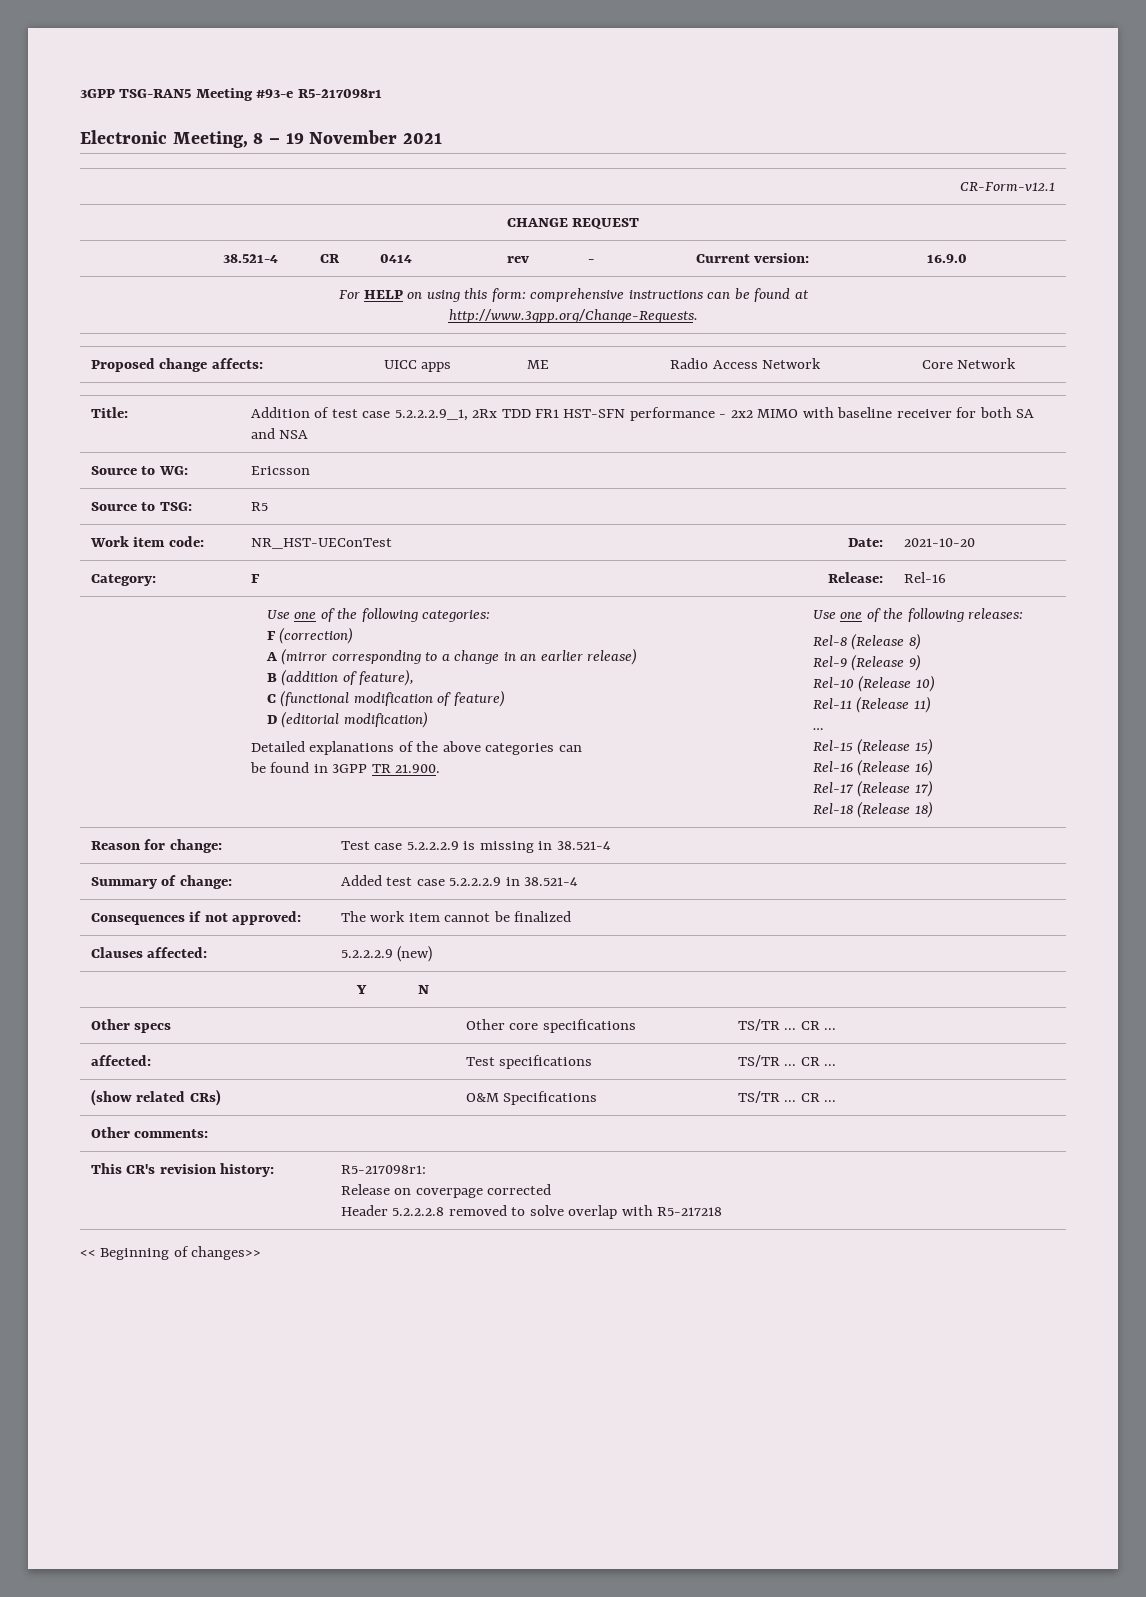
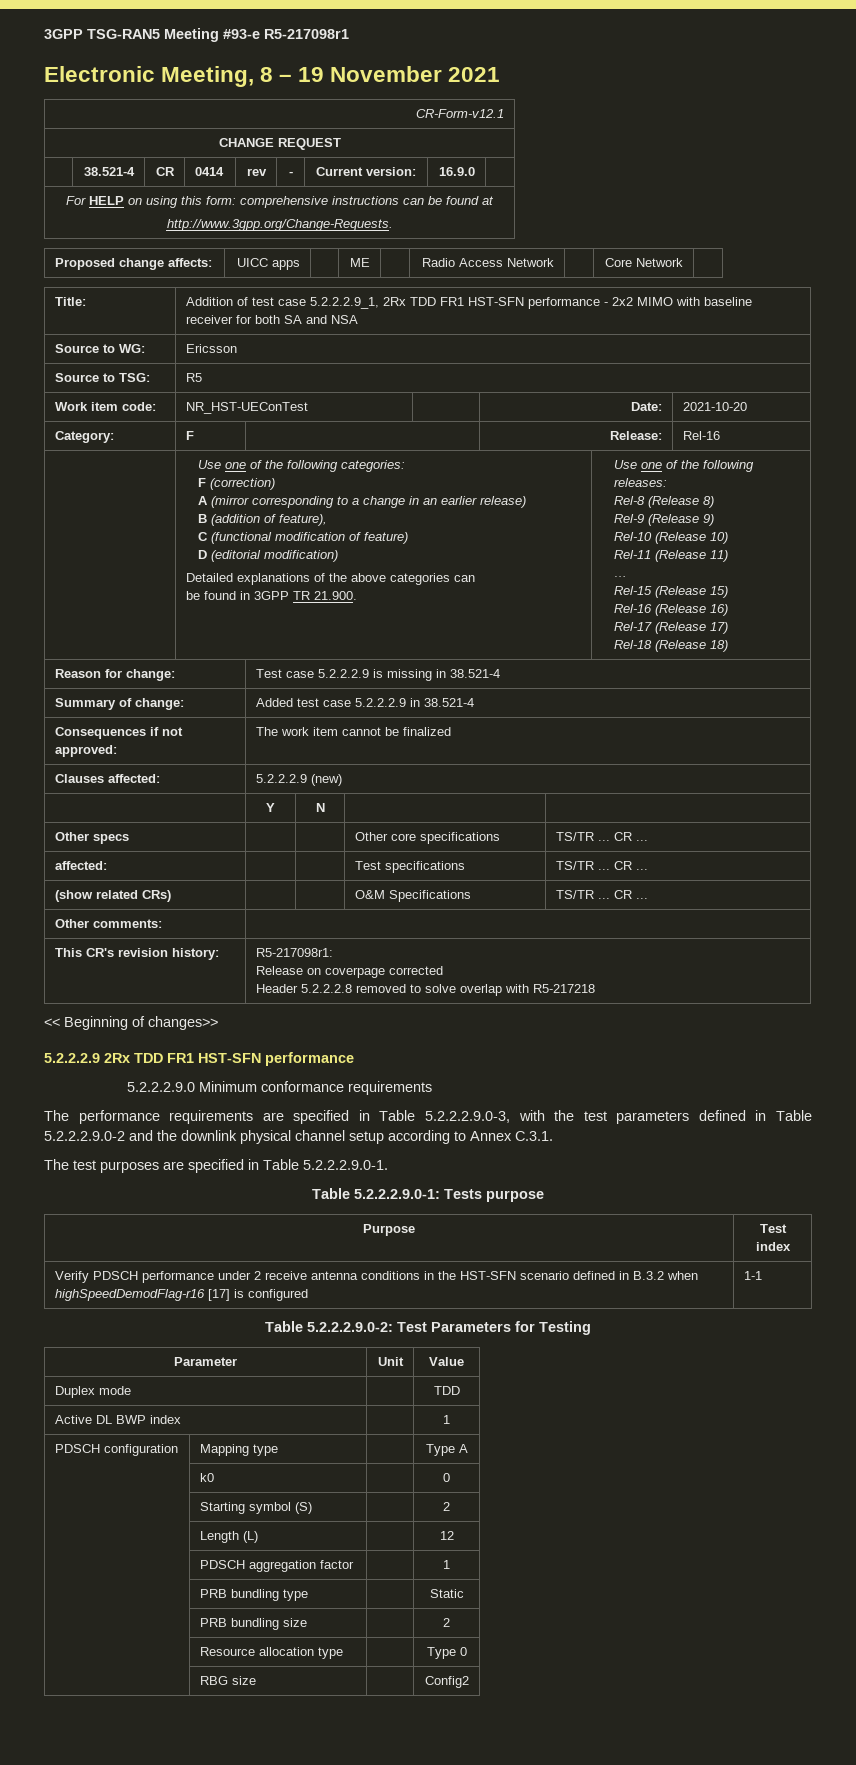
(262, 1253) none -> [44,1052,354,1066] [126,1081,432,1095] [44,1110,812,1124] [44,1130,553,1144] [44,1159,388,1173] [312,1188,544,1202] [363,1224,415,1236] [759,1224,787,1233] [755,1242,791,1251] [54,1271,698,1283] [54,1289,308,1301] [743,1271,762,1280] [265,1321,591,1335] [174,1357,237,1366] [377,1357,404,1366] [429,1357,464,1366] [54,1386,131,1398] [433,1386,460,1395] [54,1415,181,1424] [443,1415,450,1424] [54,1444,178,1456] [199,1444,278,1456] [425,1444,468,1456] [199,1473,214,1482] [443,1473,450,1482] [199,1502,312,1514] [443,1502,450,1511] [199,1531,258,1543] [439,1531,454,1540] [199,1560,354,1572] [443,1560,450,1569] [199,1589,308,1601] [429,1589,464,1598] [199,1618,307,1630] [443,1618,450,1627] [199,1647,343,1659] [426,1647,467,1659] [199,1676,256,1685] [424,1676,469,1688] // 5.2.2.2.9 2Rx TDD FR1 HST-SFN performance // 5.2.2.2.9.0 Minimum conformance requirements // The performance requirements are specified in Table 5.2.2.2.9.0-3, with the test parameters defined in Table 5.2.2.2.9.0-2 and the downlink physical channel setup according to Annex C.3.1. // The test purposes are specified in Table 5.2.2.2.9.0-1. // Table 5.2.2.2.9.0-1: Tests purpose // Purpose | Test index // Verify PDSCH performance under 2 receive antenna conditions in the HST-SFN scenario defined in B.3.2 when highSpeedDemodFlag-r16 [17] is configured | 1-1 // Table 5.2.2.2.9.0-2: Test Parameters for Testing // Parameter | Unit | Value // Duplex mode | | TDD // Active DL BWP index | | 1 // PDSCH configuration | Mapping type | | Type A // | k0 | | 0 // | Starting symbol (S) | | 2 // | Length (L) | | 12 // | PDSCH aggregation factor | | 1 // | PRB bundling type | | Static // | PRB bundling size | | 2 // | Resource allocation type | | Type 0 // | RBG size | | Config2

